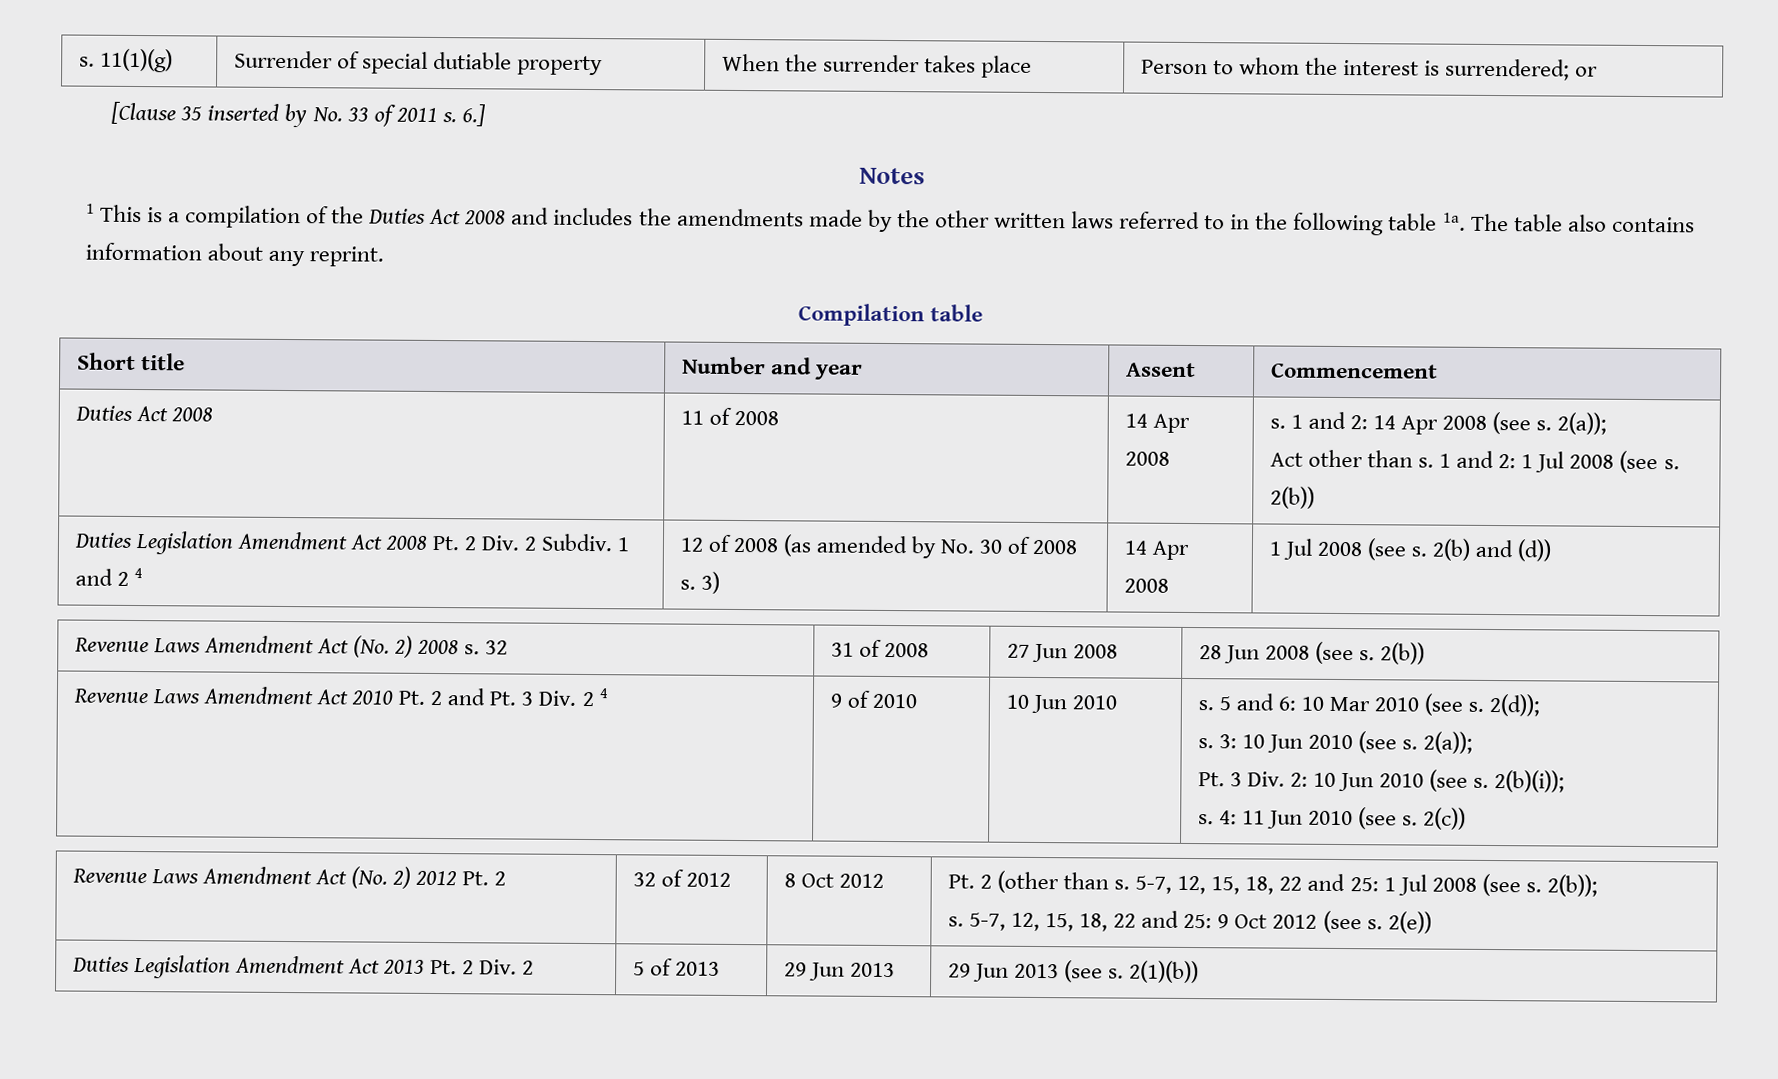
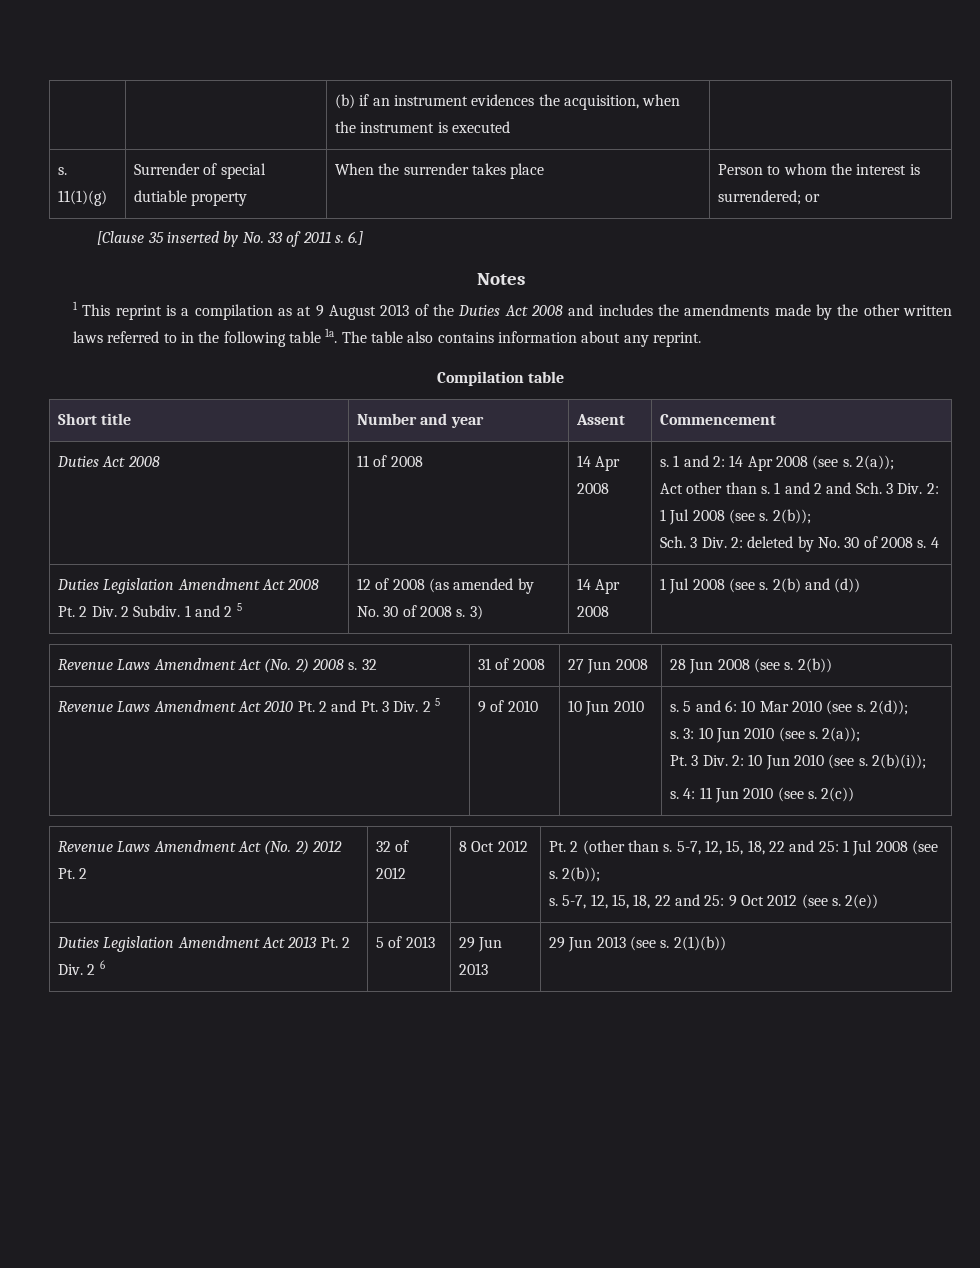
(78, 61) none -> [335,94,681,110] [335,121,511,133] | | (b) if an instrument evidences the acquisition, when the instrument is executed | //
(142, 213) none -> [115,305,162,320] reprint
(301, 217) none -> [278,304,410,320] as at 9 August 2013
(1495, 459) none -> [813,482,923,494] 2 and Sch. 3 Div.
[1269,486,1315,509] 2(b)) -> [772,509,811,524] [660,536,939,552] 2(b)); // Sch. 3 Div. 2: deleted by No. 30 of 2008 s. 4
[133,567,143,579] 4 -> [236,603,242,611] 5
[598,688,609,699] 4 -> [434,698,440,706] 5
(535, 967) none -> [99,960,105,969] 6

